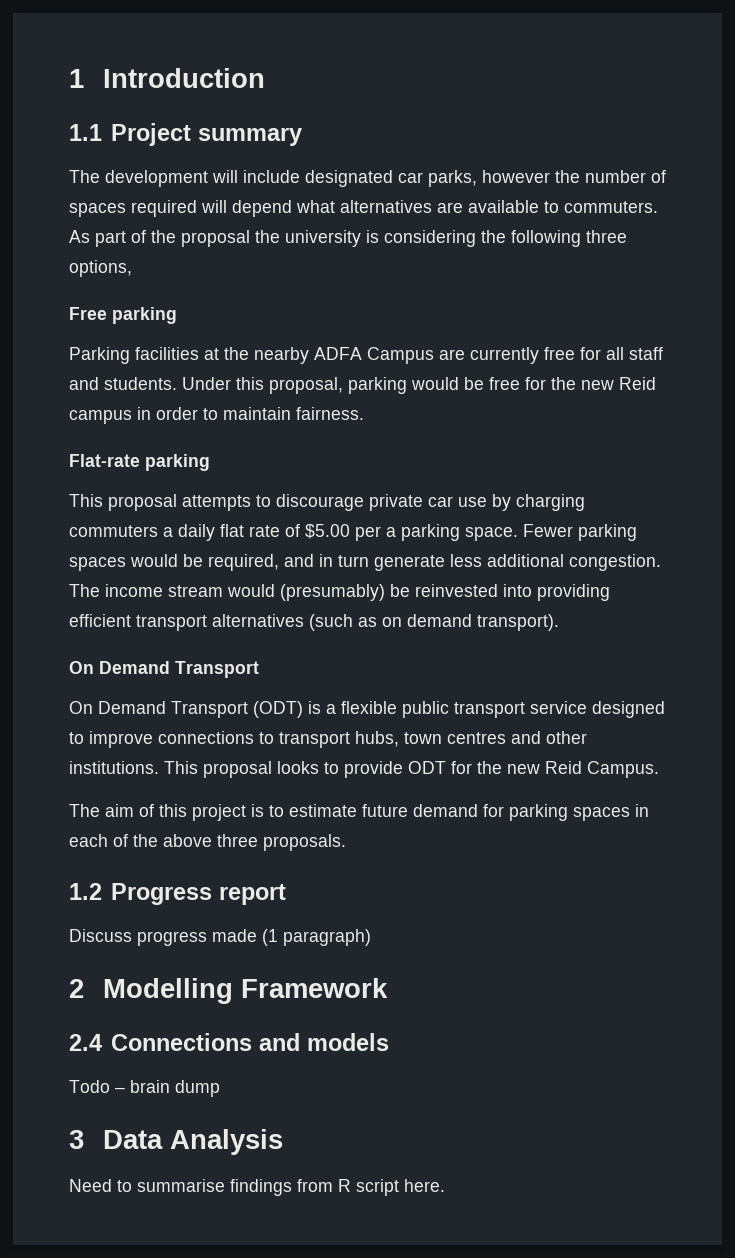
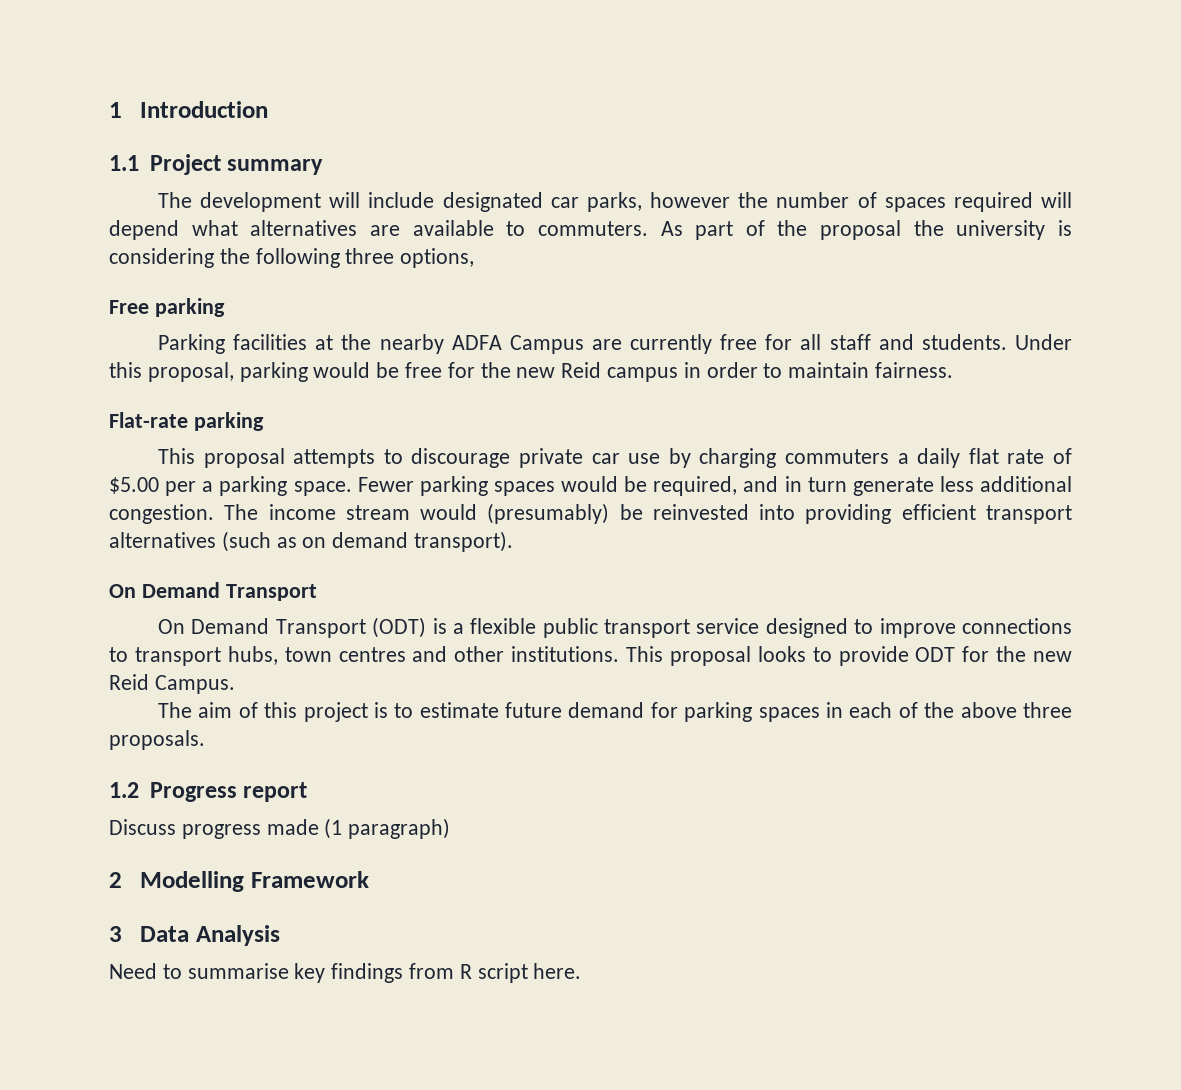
[69,1033,389,1051] [69,1080,220,1097] // 2.4 Connections and models // Todo – brain dump -> (369, 879) none
(225, 1185) none -> [294,963,326,983] key

